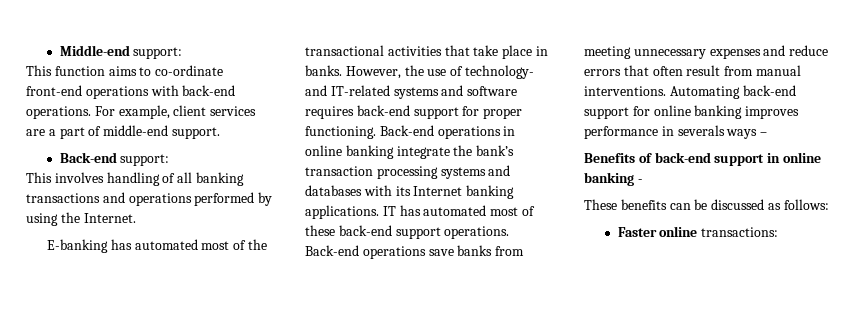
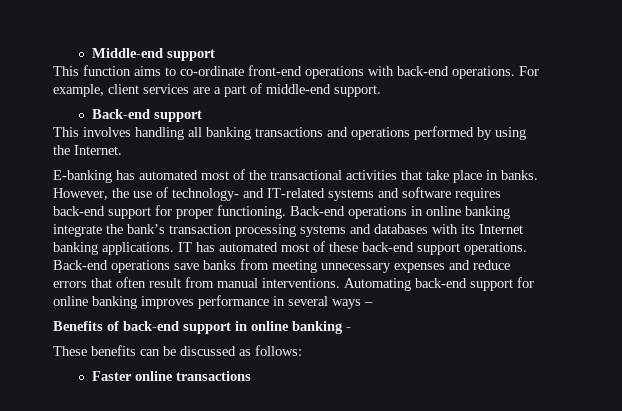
[133,47,183,59] support: -> [167,49,216,61] support
[120,154,170,166] support: -> [154,110,203,122] support
[162,173,176,183] of -> (184, 133) none
[677,125,725,136] severals -> [288,296,328,306] several
[701,227,779,237] transactions: -> [176,371,252,381] transactions

